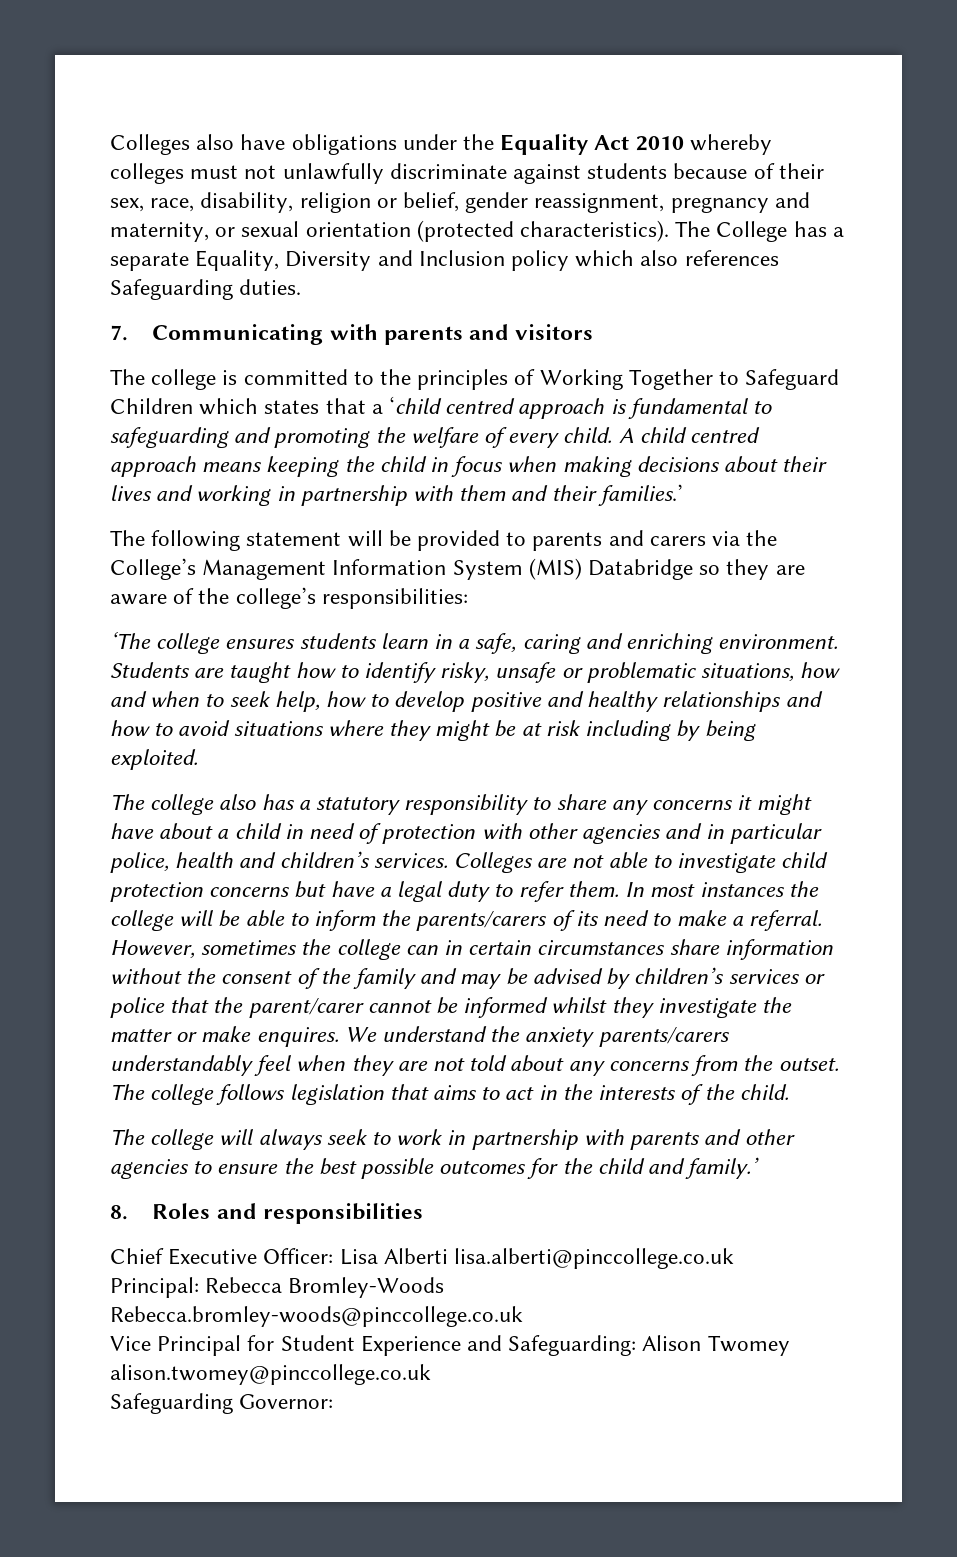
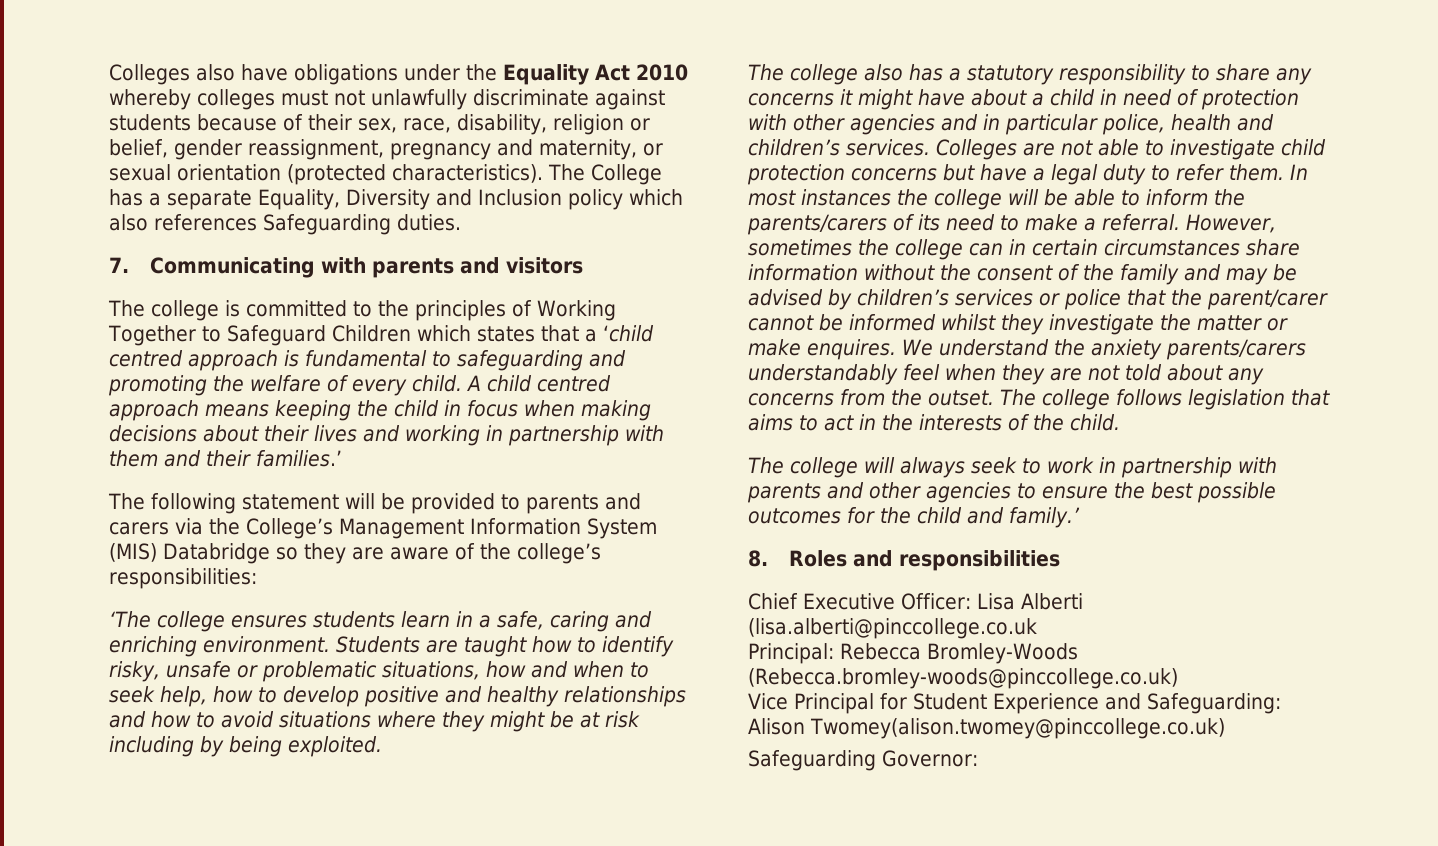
[454,1248,735,1269] lisa.alberti@pinccollege.co.uk -> [748,618,1037,639] (lisa.alberti@pinccollege.co.uk
[110,1306,523,1327] Rebecca.bromley-woods@pinccollege.co.uk -> [748,668,1178,689] (Rebecca.bromley-woods@pinccollege.co.uk)
[707,1335,790,1356] [110,1364,431,1385] Twomey alison.twomey@pinccollege.co.uk -> [810,718,1225,739] Twomey(alison.twomey@pinccollege.co.uk)

